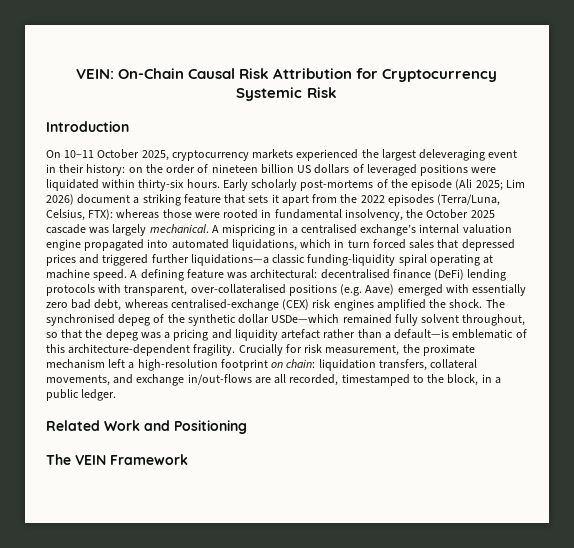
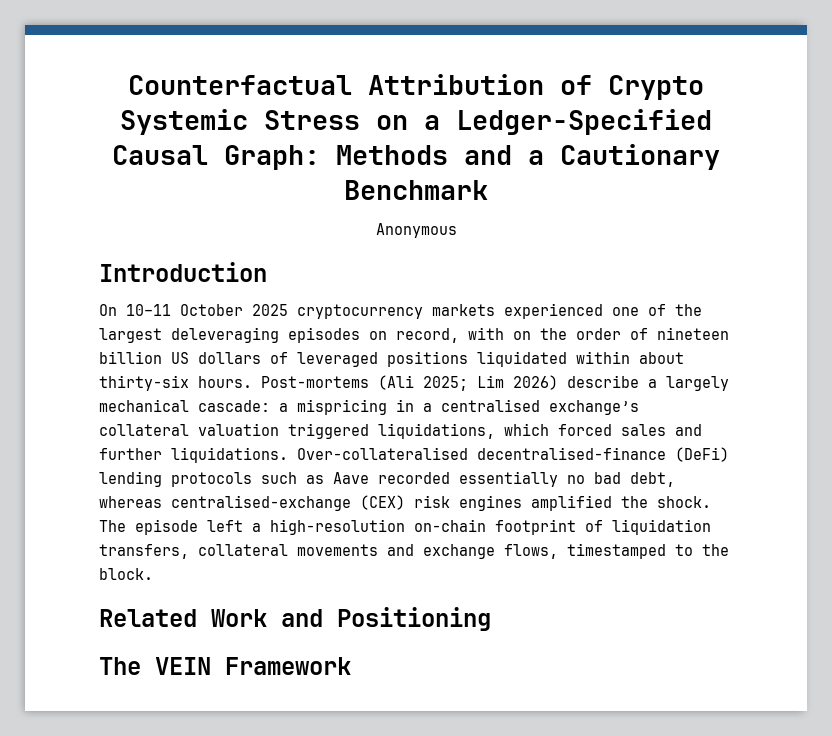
[75,68,498,82] [236,87,337,101] VEIN: On-Chain Causal Risk Attribution for Cryptocurrency Systemic Risk -> [128,74,704,100] [120,109,712,135] [112,144,720,170] [344,180,488,200] [375,223,457,238] Counterfactual Attribution of Crypto Systemic Stress on a Ledger-Specified Causal Graph: Methods and a Cautionary Benchmark // Anonymous
[141,150,169,161] 2025, -> [252,304,288,316] 2025
(359, 155) none -> [612,304,666,316] one of
[488,150,518,158] [46,164,126,176] event in their history: -> [288,327,504,343] episodes on record, with
[471,167,497,173] were -> (468, 359) none
(136, 183) none -> [639,352,684,364] about
[222,179,525,191] [46,194,501,206] [46,209,495,221] [46,224,219,236] Early scholarly post-mortems of the episode (Ali 2025; Lim 2026) document a striking feature that sets it apart from the 2022 episodes (Terra/Luna, Celsius, FTX): whereas those were rooted in fundamental insolvency, the October 2025 cascade was largely mechanical. A -> [261,375,729,391] [99,399,288,412] Post-mortems (Ali 2025; Lim 2026) describe a largely mechanical cascade: a
[419,224,512,234] [46,239,515,251] [46,254,494,266] [46,269,507,281] [46,284,527,296] [46,302,68,308] internal valuation engine propagated into automated liquidations, which in turn forced sales that depressed prices and triggered further liquidations—a classic funding-liquidity spiral operating at machine speed. A defining feature was architectural: decentralised finance (DeFi) lending protocols with transparent, over-collateralised positions (e.g. Aave) emerged with essentially zero -> [99,423,702,439] [99,447,729,463] [99,471,585,487] collateral valuation triggered liquidations, which forced sales and further liquidations. Over-collateralised decentralised-finance (DeFi) lending protocols such as Aave recorded essentially no
[46,314,526,326] [46,329,527,341] [46,344,475,356] [46,359,316,371] synchronised depeg of the synthetic dollar USDe—which remained fully solvent throughout, so that the depeg was a pricing and liquidity artefact rather than a default—is emblematic of this architecture-dependent fragility. Crucially for risk measurement, the proximate mechanism left a high-resolution footprint on chain: -> [135,519,603,535] episode left a high-resolution on-chain footprint of
[46,375,110,386] movements, -> [297,544,378,556] movements
[187,374,501,386] [46,389,117,401] in/out-flows are all recorded, timestamped to the block, in a public ledger. -> [504,543,729,559] [99,568,153,580] flows, timestamped to the block.

